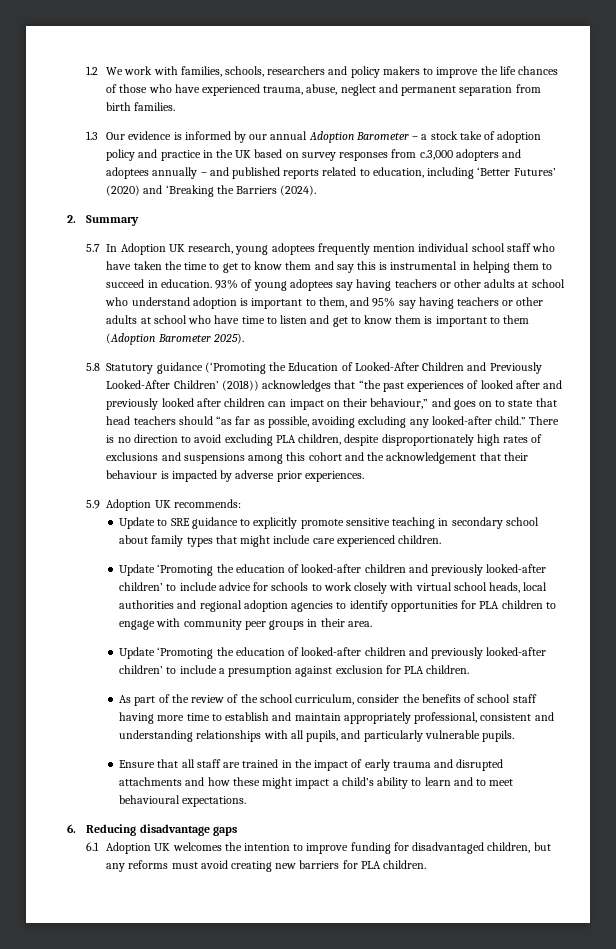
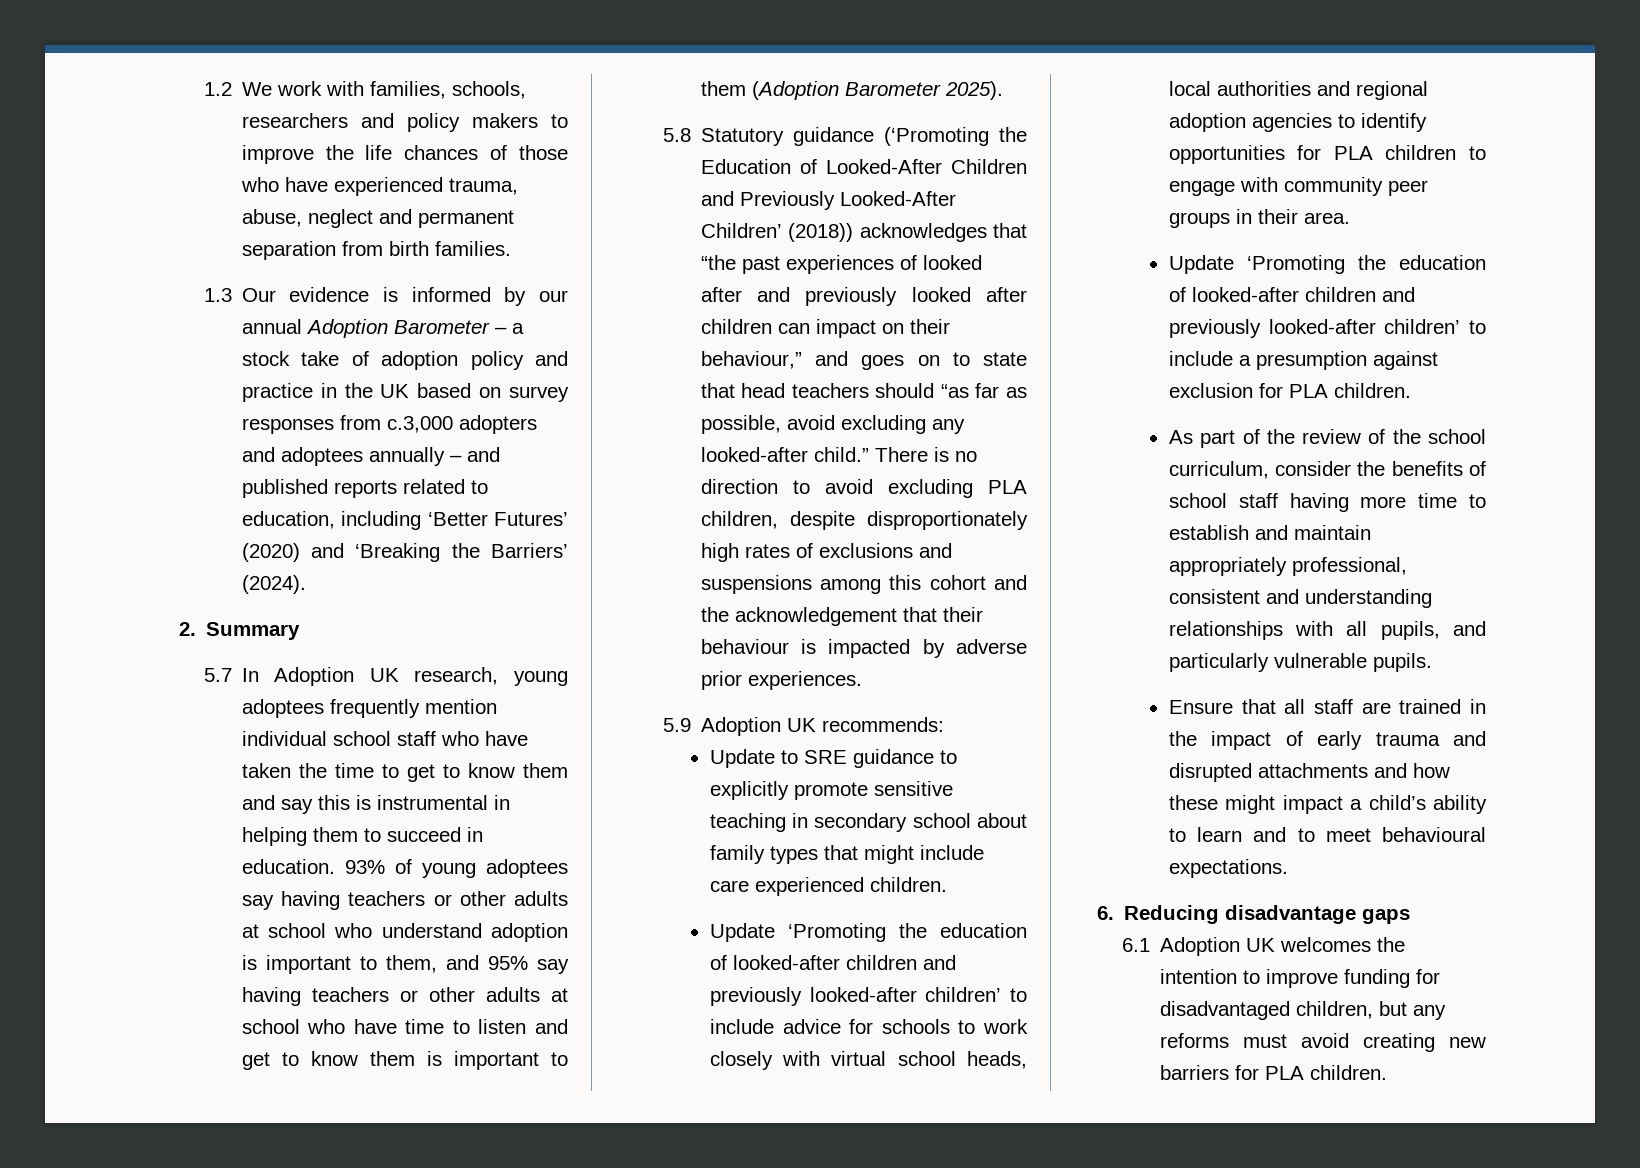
[235,186,277,194] Barriers -> [491,543,568,558] Barriers’
[312,416,356,428] avoiding -> [786,415,835,430] avoid

